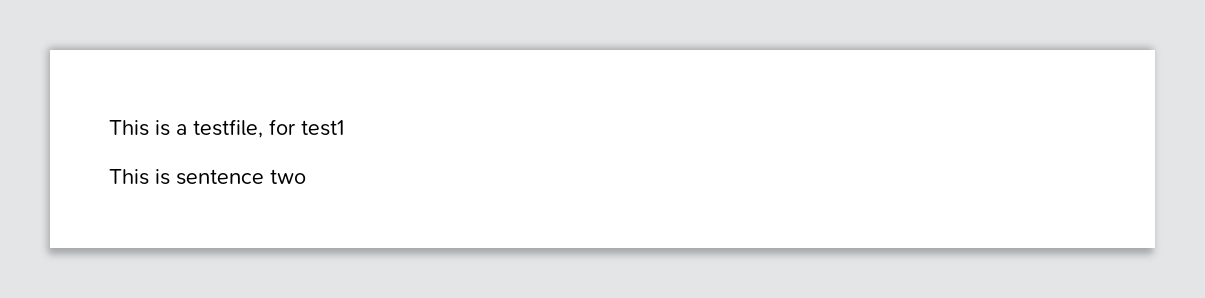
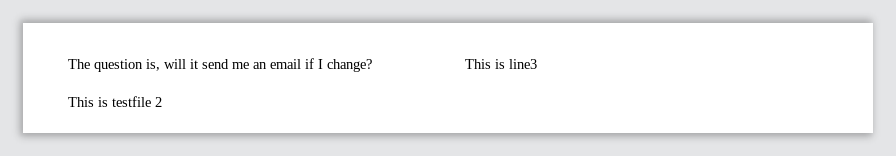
[109,119,344,138] [109,169,306,185] This is a testfile, for test1 // This is sentence two -> [68,58,372,72] [68,96,162,107] [465,59,537,69] The question is, will it send me an email if I change? // This is testfile 2 // This is line3

